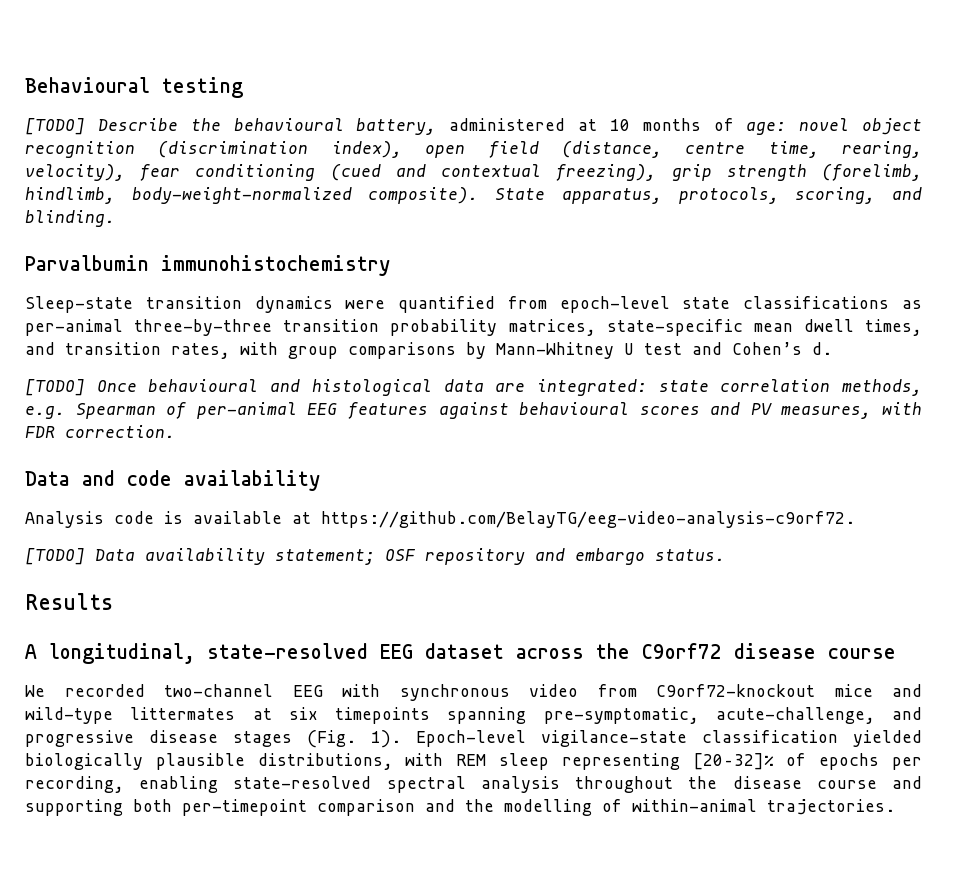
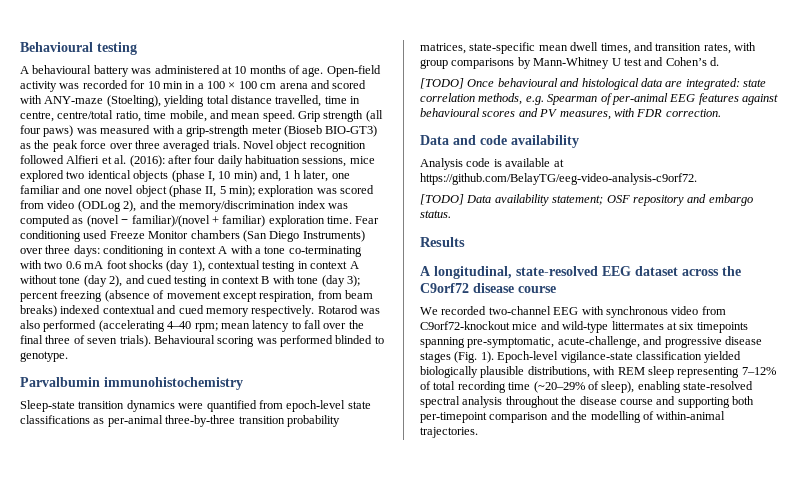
[25,118,437,135] [TODO] Describe the behavioural battery, -> [20,65,152,77] A behavioural battery was
[746,118,923,135] [25,141,922,158] [25,164,922,181] [25,187,922,204] [25,210,115,227] age: novel object recognition (discrimination index), open field (distance, centre time, rearing, velocity), fear conditioning (cued and contextual freezing), grip strength (forelimb, hindlimb, body-weight-normalized composite). State apparatus, protocols, scoring, and blinding. -> [302,65,381,77] [20,80,367,92] [20,95,360,107] [20,110,383,122] [20,125,378,137] [20,140,366,152] [20,155,375,167] [20,170,350,182] [20,185,375,197] [20,200,348,212] [20,215,380,227] [20,230,365,242] [20,245,362,257] [20,260,359,272] [20,275,360,287] [20,290,373,302] [20,305,380,317] [20,320,364,332] [20,335,384,347] [20,351,68,362] age. Open-field activity was recorded for 10 min in a 100 × 100 cm arena and scored with ANY-maze (Stoelting), yielding total distance travelled, time in centre, centre/total ratio, time mobile, and mean speed. Grip strength (all four paws) was measured with a grip-strength meter (Bioseb BIO-GT3) as the peak force over three averaged trials. Novel object recognition followed Alfieri et al. (2016): after four daily habituation sessions, mice explored two identical objects (phase I, 10 min) and, 1 h later, one familiar and one novel object (phase II, 5 min); exploration was scored from video (ODLog 2), and the memory/discrimination index was computed as (novel − familiar)/(novel + familiar) exploration time. Fear conditioning used Freeze Monitor chambers (San Diego Instruments) over three days: conditioning in context A with a tone co-terminating with two 0.6 mA foot shocks (day 1), contextual testing in context A without tone (day 2), and cued testing in context B with tone (day 3); percent freezing (absence of movement except respiration, from beam breaks) indexed contextual and cued memory respectively. Rotarod was also performed (accelerating 4–40 rpm; mean latency to fall over the final three of seven trials). Behavioural scoring was performed blinded to genotype.
[692,753,922,770] [25,776,124,793] [20–32]% of epochs per recording, -> [741,367,776,375] [420,381,635,393] 7–12% of total recording time (~20–29% of sleep),

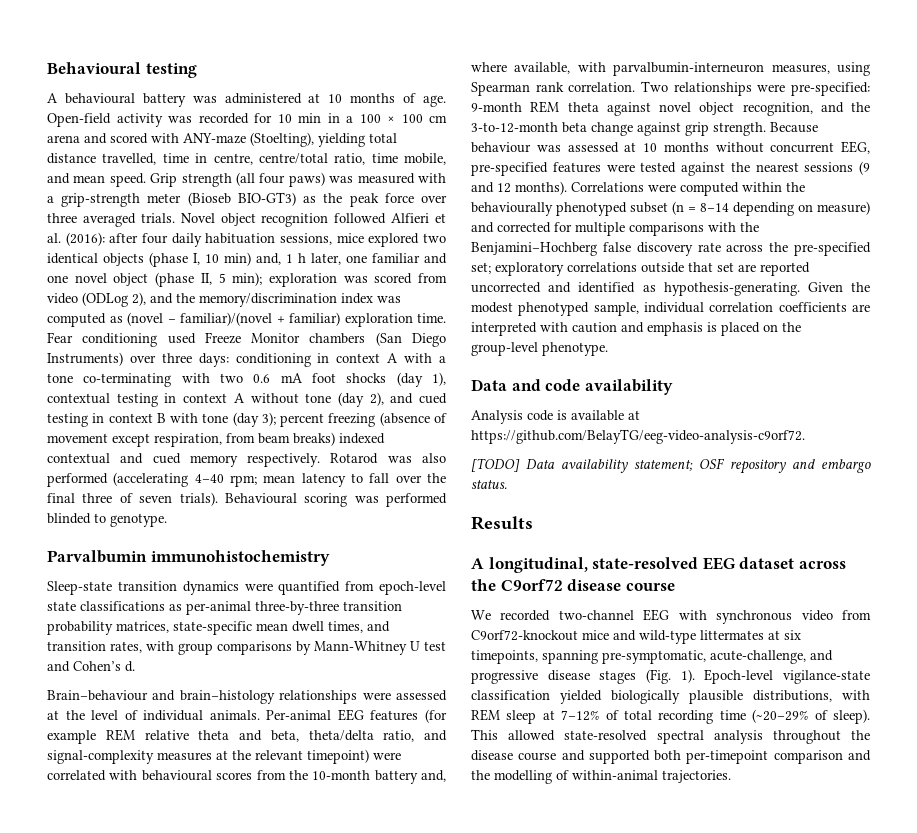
[420,78,766,90] [420,93,778,105] [420,108,721,120] [TODO] Once behavioural and histological data are integrated: state correlation methods, e.g. Spearman of per-animal EEG features against behavioural scores and PV measures, with FDR correction. -> [47,690,447,704] [47,709,447,723] [47,729,447,744] [47,749,401,764] [47,770,446,784] [471,62,870,76] [471,81,870,96] [471,101,870,116] [471,122,818,136] [471,141,870,154] [471,161,870,176] [471,181,805,196] [471,201,870,216] [471,222,759,236] [471,242,871,256] [471,262,810,276] [471,282,870,296] [471,302,870,316] [471,322,801,336] [471,342,608,356] Brain–behaviour and brain–histology relationships were assessed at the level of individual animals. Per-animal EEG features (for example REM relative theta and beta, theta/delta ratio, and signal-complexity measures at the relevant timepoint) were correlated with behavioural scores from the 10-month battery and, where available, with parvalbumin-interneuron measures, using Spearman rank correlation. Two relationships were pre-specified: 9-month REM theta against novel object recognition, and the 3-to-12-month beta change against grip strength. Because behaviour was assessed at 10 months without concurrent EEG, pre-specified features were tested against the nearest sessions (9 and 12 months). Correlations were computed within the behaviourally phenotyped subset (n = 8–14 depending on measure) and corrected for multiple comparisons with the Benjamini–Hochberg false discovery rate across the pre-specified set; exploratory correlations outside that set are reported uncorrected and identified as hypothesis-generating. Given the modest phenotyped sample, individual correlation coefficients are interpreted with caution and emphasis is placed on the group-level phenotype.
[696,322,748,333] timepoints -> [471,650,538,664] timepoints,
[677,367,740,378] representing -> [542,710,555,720] at
[601,381,681,393] sleep), enabling -> [833,709,870,724] [471,729,556,741] sleep). This allowed
[677,397,730,408] supporting -> [588,750,650,764] supported

